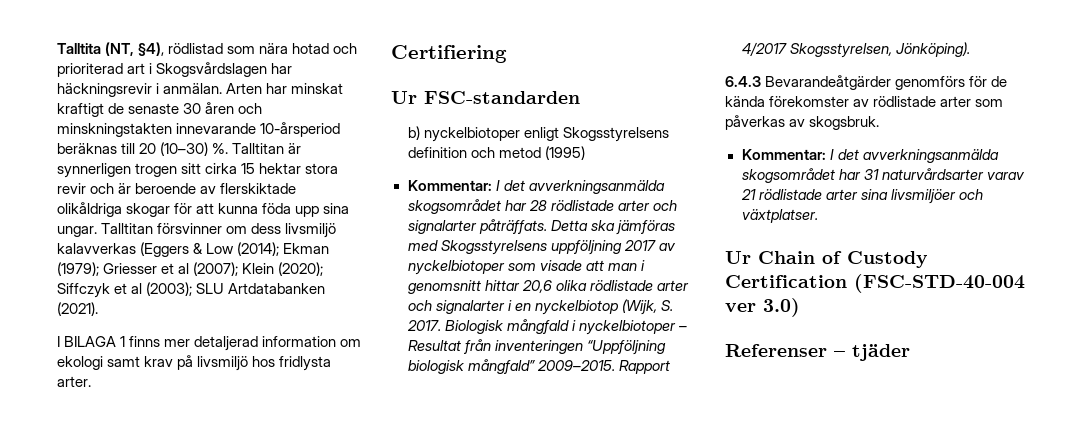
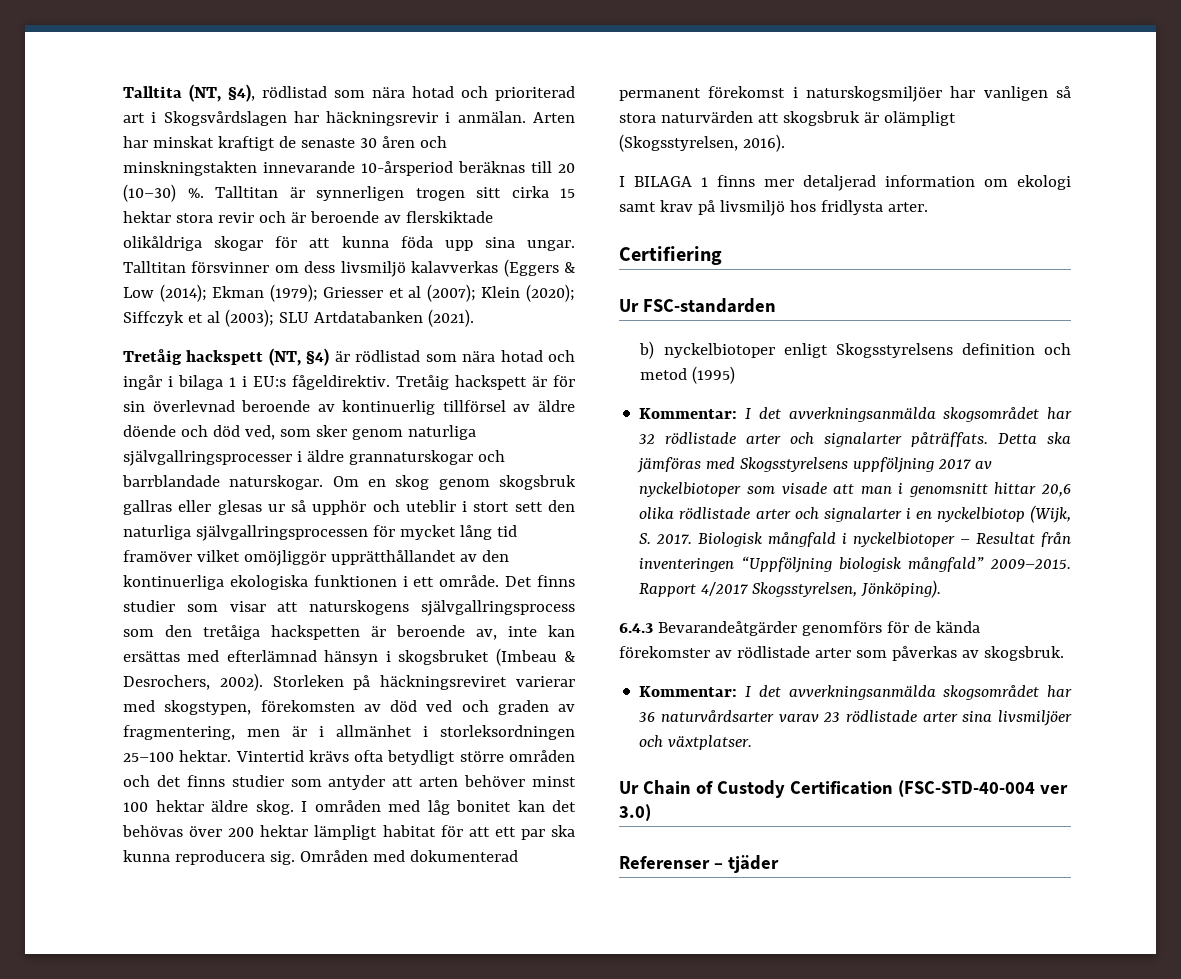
(98, 309) none -> [123,348,576,366] [123,375,575,390] [123,400,575,415] [123,425,476,440] [123,450,505,466] [122,475,576,490] [123,500,575,515] [123,525,517,541] [123,550,509,566] [123,575,575,590] [123,600,575,616] [123,625,575,640] [123,648,575,666] [123,673,575,691] [123,700,575,715] [123,725,575,740] [123,750,575,765] [123,775,577,790] [123,800,576,815] [122,825,576,840] [123,850,518,865] [619,86,1071,102] [619,111,956,126] [619,134,785,152] // Tretåig hackspett (NT, §4) är rödlistad som nära hotad och ingår i bilaga 1 i EU:s fågeldirektiv. Tretåig hackspett är för sin överlevnad beroende av kontinuerlig tillförsel av äldre döende och död ved, som sker genom naturliga självgallringsprocesser i äldre grannaturskogar och barrblandade naturskogar. Om en skog genom skogsbruk gallras eller glesas ur så upphör och uteblir i stort sett den naturliga självgallringsprocessen för mycket lång tid framöver vilket omöjliggör upprätthållandet av den kontinuerliga ekologiska funktionen i ett område. Det finns studier som visar att naturskogens självgallringsprocess som den tretåiga hackspetten är beroende av, inte kan ersättas med efterlämnad hänsyn i skogsbruket (Imbeau & Desrochers, 2002). Storleken på häckningsreviret varierar med skogstypen, förekomsten av död ved och graden av fragmentering, men är i allmänhet i storleksordningen 25–100 hektar. Vintertid krävs ofta betydligt större områden och det finns studier som antyder att arten behöver minst 100 hektar äldre skog. I områden med låg bonitet kan det behövas över 200 hektar lämpligt habitat för att ett par ska kunna reproducera sig. Områden med dokumenterad permanent förekomst i naturskogsmiljöer har vanligen så stora naturvärden att skogsbruk är olämpligt (Skogsstyrelsen, 2016).
[528,200,547,211] 28 -> [639,434,656,445] 32
[863,169,879,180] 31 -> [639,712,656,722] 36
[740,189,756,200] 21 -> [823,712,841,723] 23

